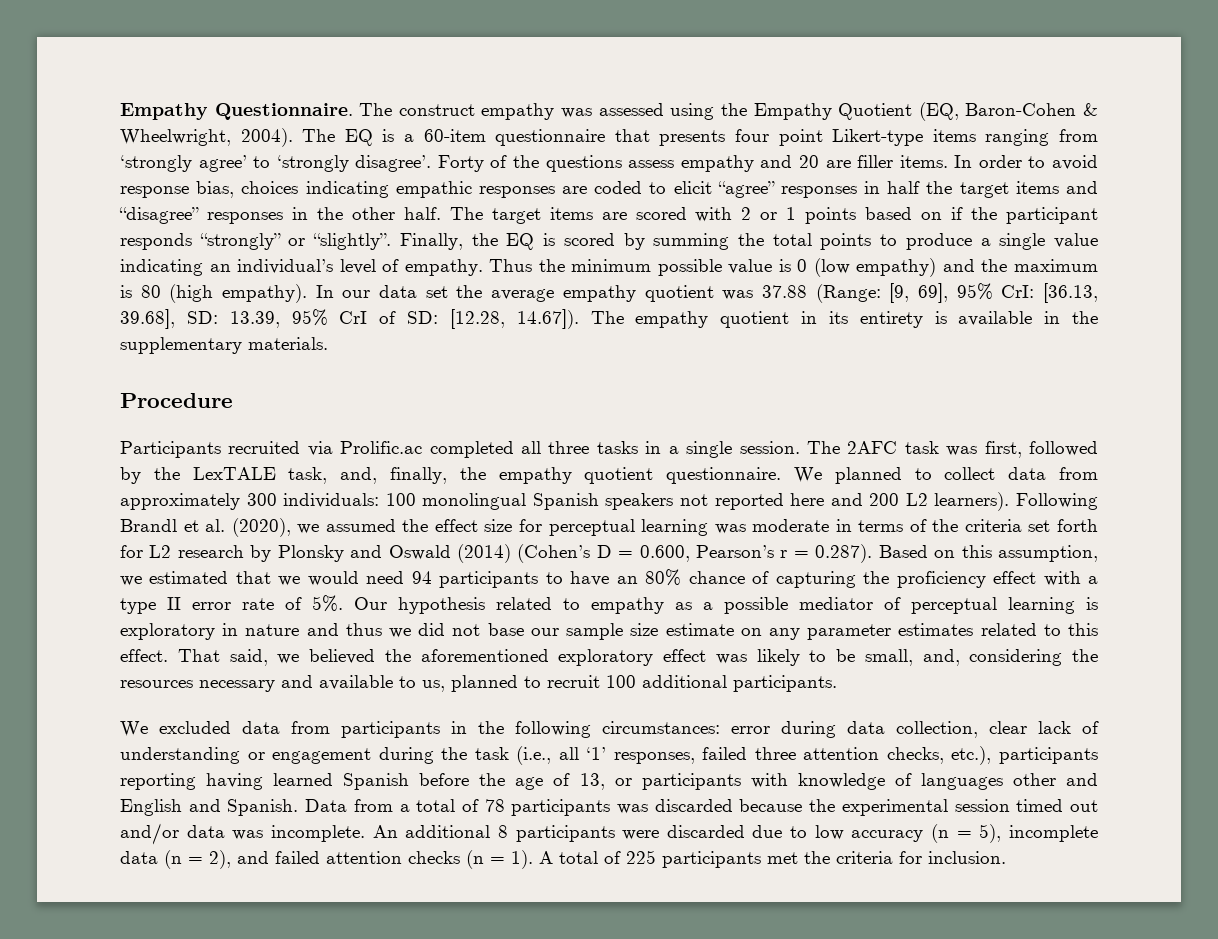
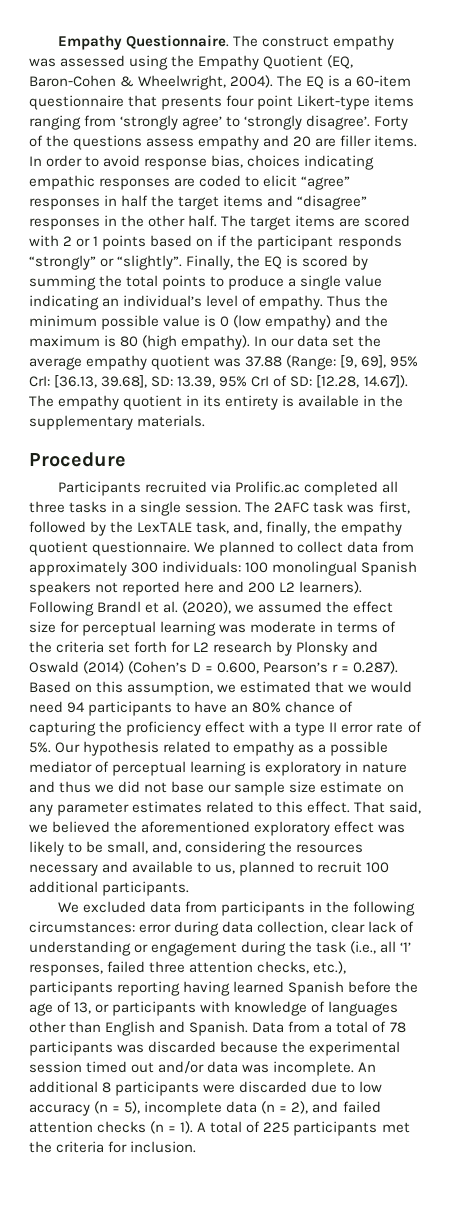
[1066,773,1098,786] and -> [69,1021,102,1033] than

